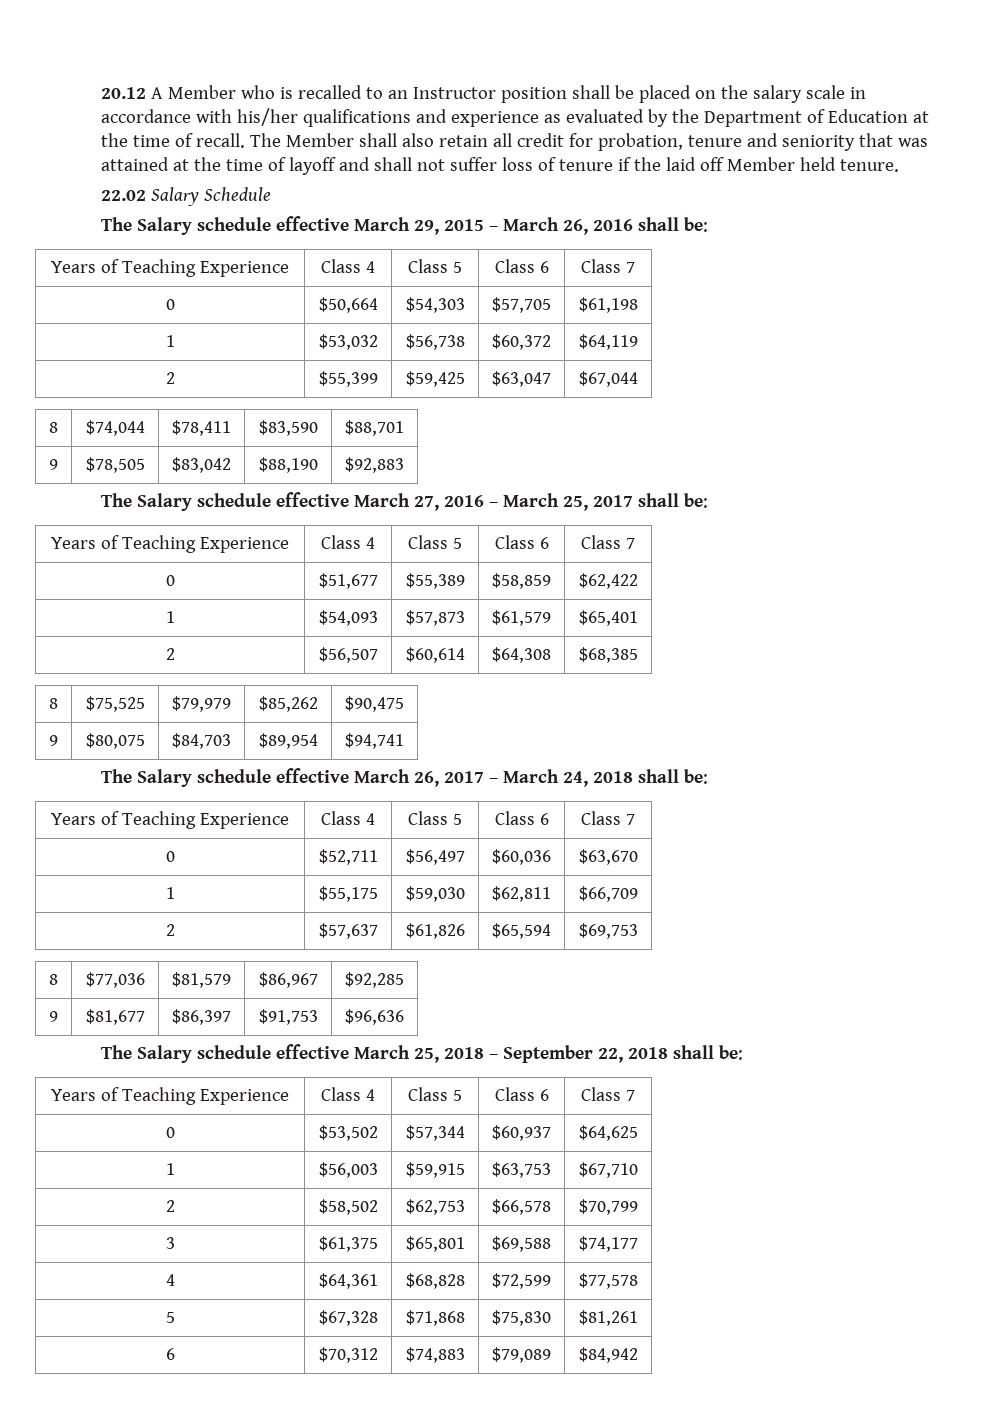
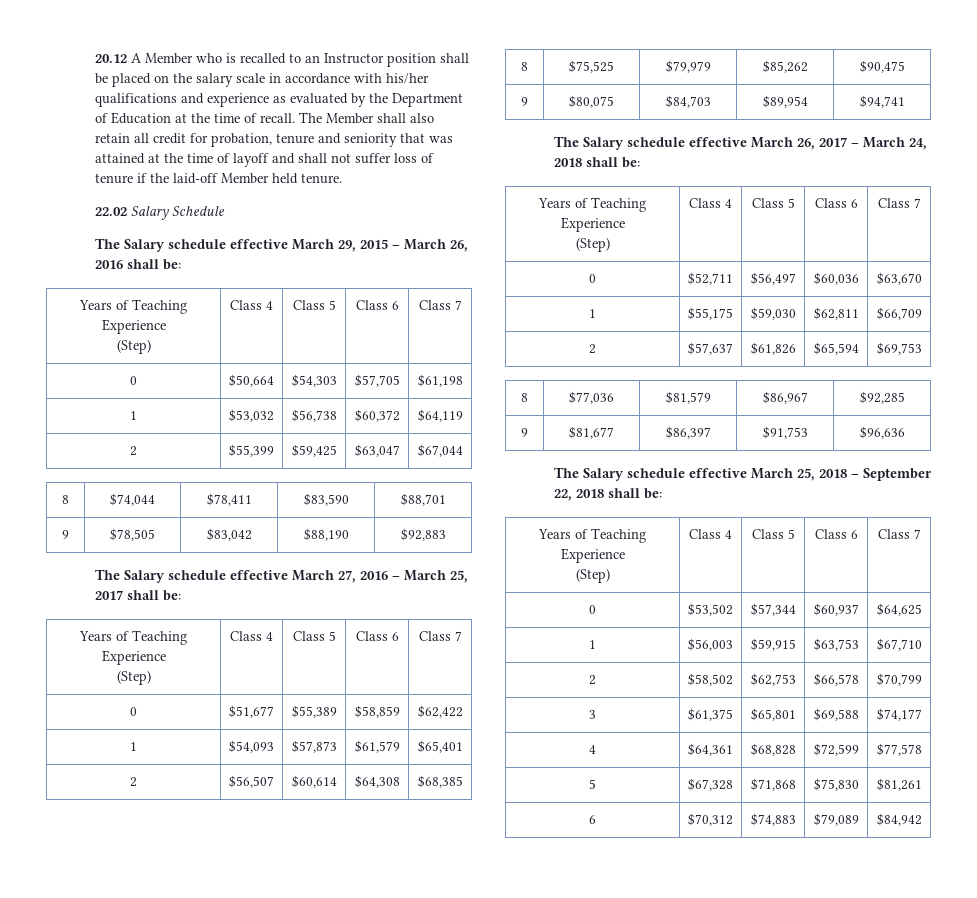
[665,157,724,171] laid off -> [172,173,218,184] laid-off
(289, 269) none -> [116,339,151,354] // (Step)
(289, 545) none -> [116,670,151,685] // (Step)
(289, 821) none -> [575,237,610,252] // (Step)
(289, 1097) none -> [575,568,610,583] // (Step)

